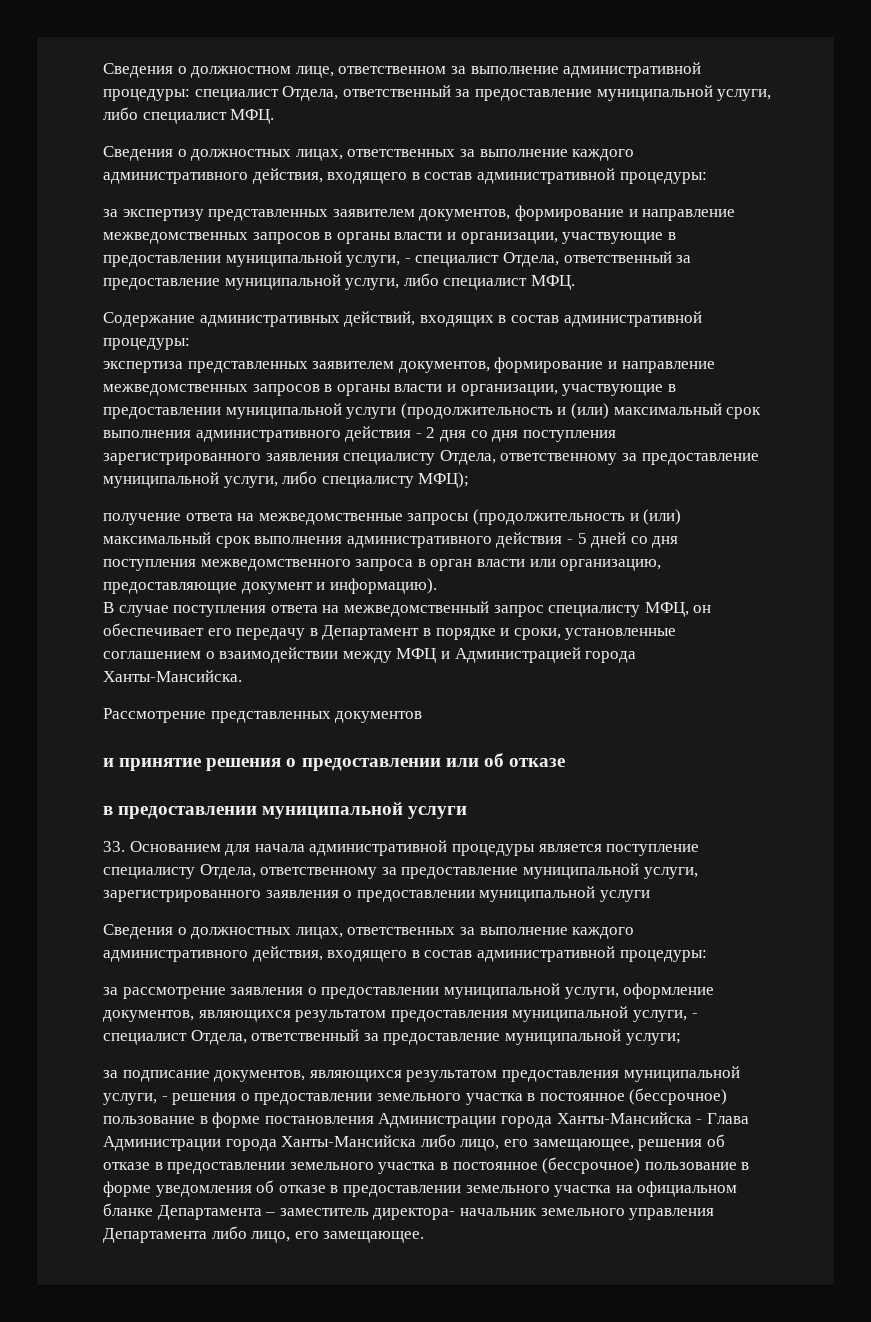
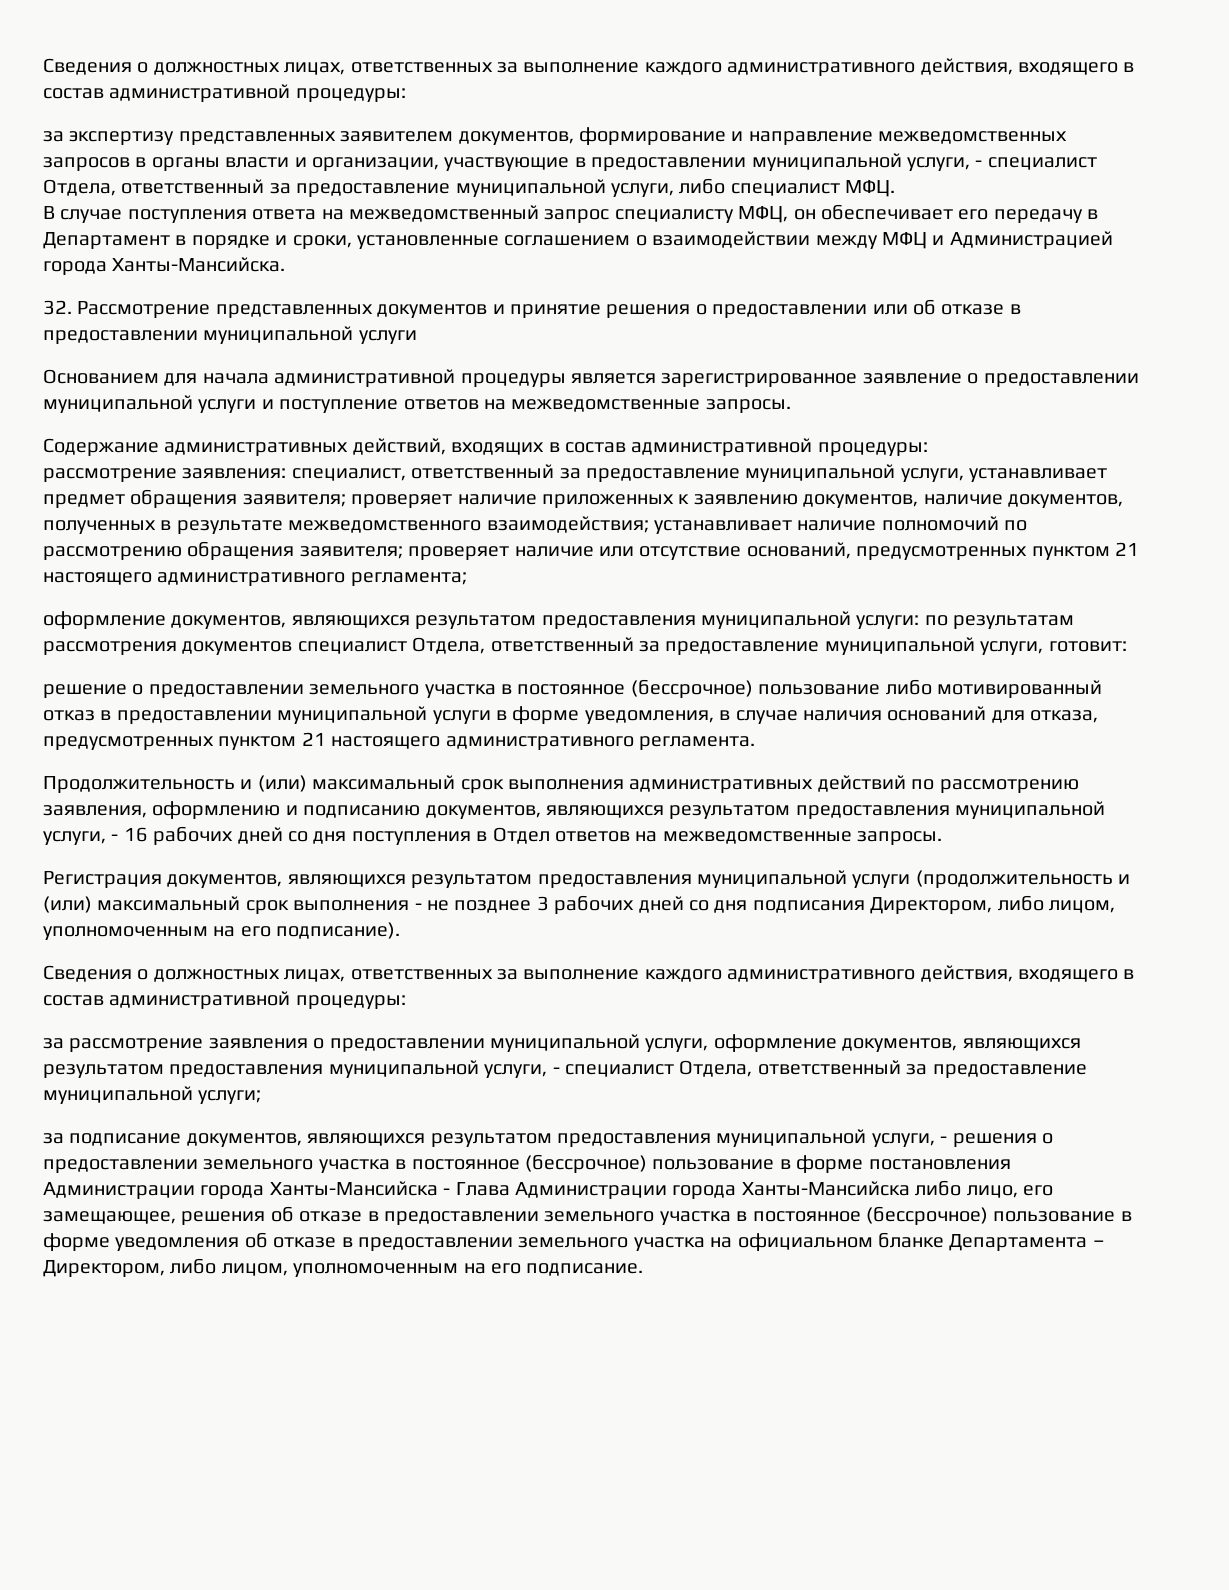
[103,62,702,78] [103,85,772,101] [103,107,275,124] [103,146,187,161] Сведения о должностном лице, ответственном за выполнение административной процедуры: специалист Отдела, ответственный за предоставление муниципальной услуги, либо специалист МФЦ. // Сведения о -> [43,58,149,75] Сведения о
[103,311,702,327] [103,338,190,350] [103,357,715,373] [103,384,676,396] [103,403,762,419] [103,426,616,442] [103,450,759,465] [103,471,470,488] [103,509,682,525] [103,532,679,548] [103,559,662,571] [103,578,437,594] // Содержание административных действий, входящих в состав административной процедуры: // экспертиза представленных заявителем документов, формирование и направление межведомственных запросов в органы власти и организации, участвующие в предоставлении муниципальной услуги (продолжительность и (или) максимальный срок выполнения административного действия - 2 дня со дня поступления зарегистрированного заявления специалисту Отдела, ответственному за предоставление муниципальной услуги, либо специалисту МФЦ); // получение ответа на межведомственные запросы (продолжительность и (или) максимальный срок выполнения административного действия - 5 дней со дня поступления межведомственного запроса в орган власти или организацию, предоставляющие документ и информацию). -> (896, 188) none
(242, 676) none -> [43,300,72,315] 32.
(423, 717) // -> (488, 311) none
(565, 762) // -> (1005, 309) none
[103,841,125,852] 33. -> (417, 337) none
[606,844,700,856] [103,863,698,879] [103,886,650,902] поступление специалисту Отдела, ответственному за предоставление муниципальной услуги, зарегистрированного заявления о предоставлении муниципальной услуги -> [661,373,1139,387] [43,395,791,413] [43,438,928,456] [43,464,1108,482] [43,489,1123,508] [43,516,1028,534] [43,541,1139,560] [43,572,467,586] [43,611,1075,629] [43,637,1127,655] [43,679,1102,698] [43,706,1099,724] [43,732,755,750] [43,775,1079,793] [43,801,1106,819] [43,826,943,845] [43,870,1131,888] [43,895,1115,914] [43,922,401,940] зарегистрированное заявление о предоставлении муниципальной услуги и поступление ответов на межведомственные запросы. // Содержание административных действий, входящих в состав административной процедуры: // рассмотрение заявления: специалист, ответственный за предоставление муниципальной услуги, устанавливает предмет обращения заявителя; проверяет наличие приложенных к заявлению документов, наличие документов, полученных в результате межведомственного взаимодействия; устанавливает наличие полномочий по рассмотрению обращения заявителя; проверяет наличие или отсутствие оснований, предусмотренных пунктом 21 настоящего административного регламента; // оформление документов, являющихся результатом предоставления муниципальной услуги: по результатам рассмотрения документов специалист Отдела, ответственный за предоставление муниципальной услуги, готовит: // решение о предоставлении земельного участка в постоянное (бессрочное) пользование либо мотивированный отказ в предоставлении муниципальной услуги в форме уведомления, в случае наличия оснований для отказа, предусмотренных пунктом 21 настоящего административного регламента. // Продолжительность и (или) максимальный срок выполнения административных действий по рассмотрению заявления, оформлению и подписанию документов, являющихся результатом предоставления муниципальной услуги, - 16 рабочих дней со дня поступления в Отдел ответов на межведомственные запросы. // Регистрация документов, являющихся результатом предоставления муниципальной услуги (продолжительность и (или) максимальный срок выполнения - не позднее 3 рабочих дней со дня подписания Директором, либо лицом, уполномоченным на его подписание).
[279,1208,715,1220] [103,1226,425,1243] заместитель директора- начальник земельного управления Департамента либо лицо, его замещающее. -> [43,1258,644,1277] Директором, либо лицом, уполномоченным на его подписание.

